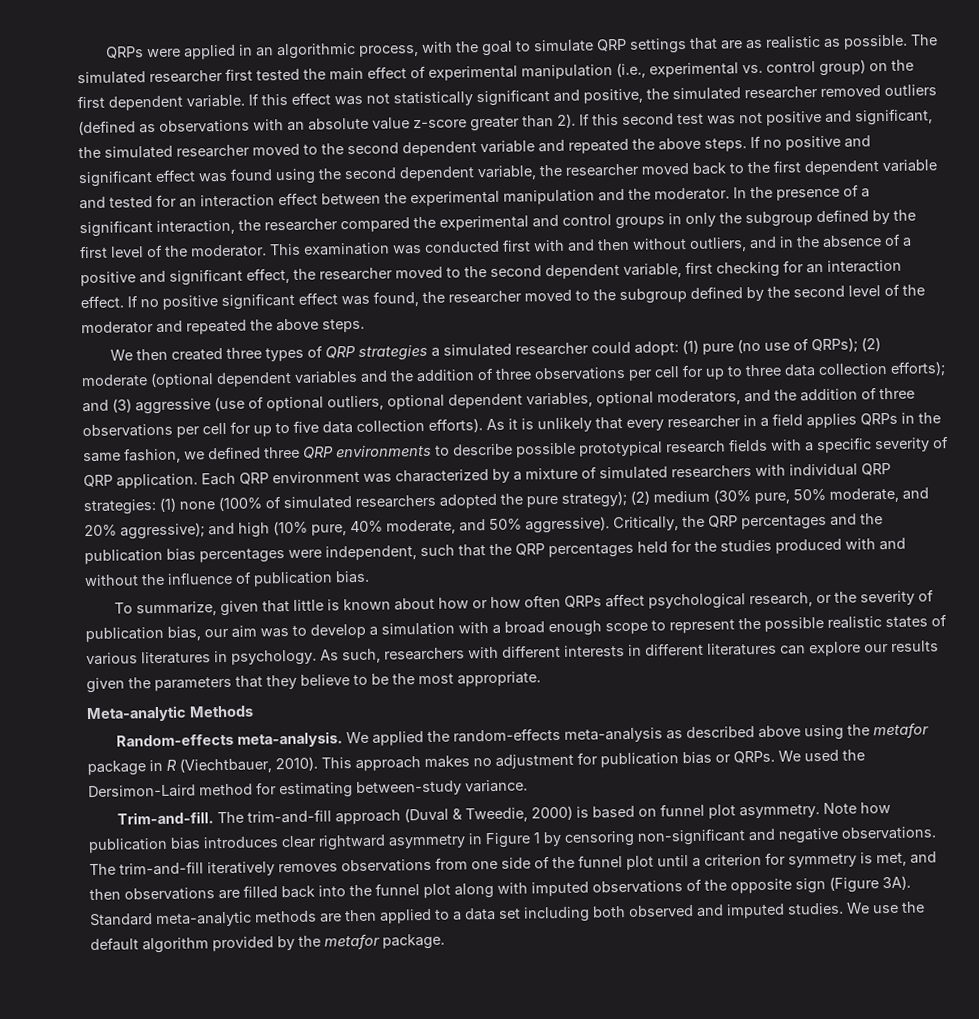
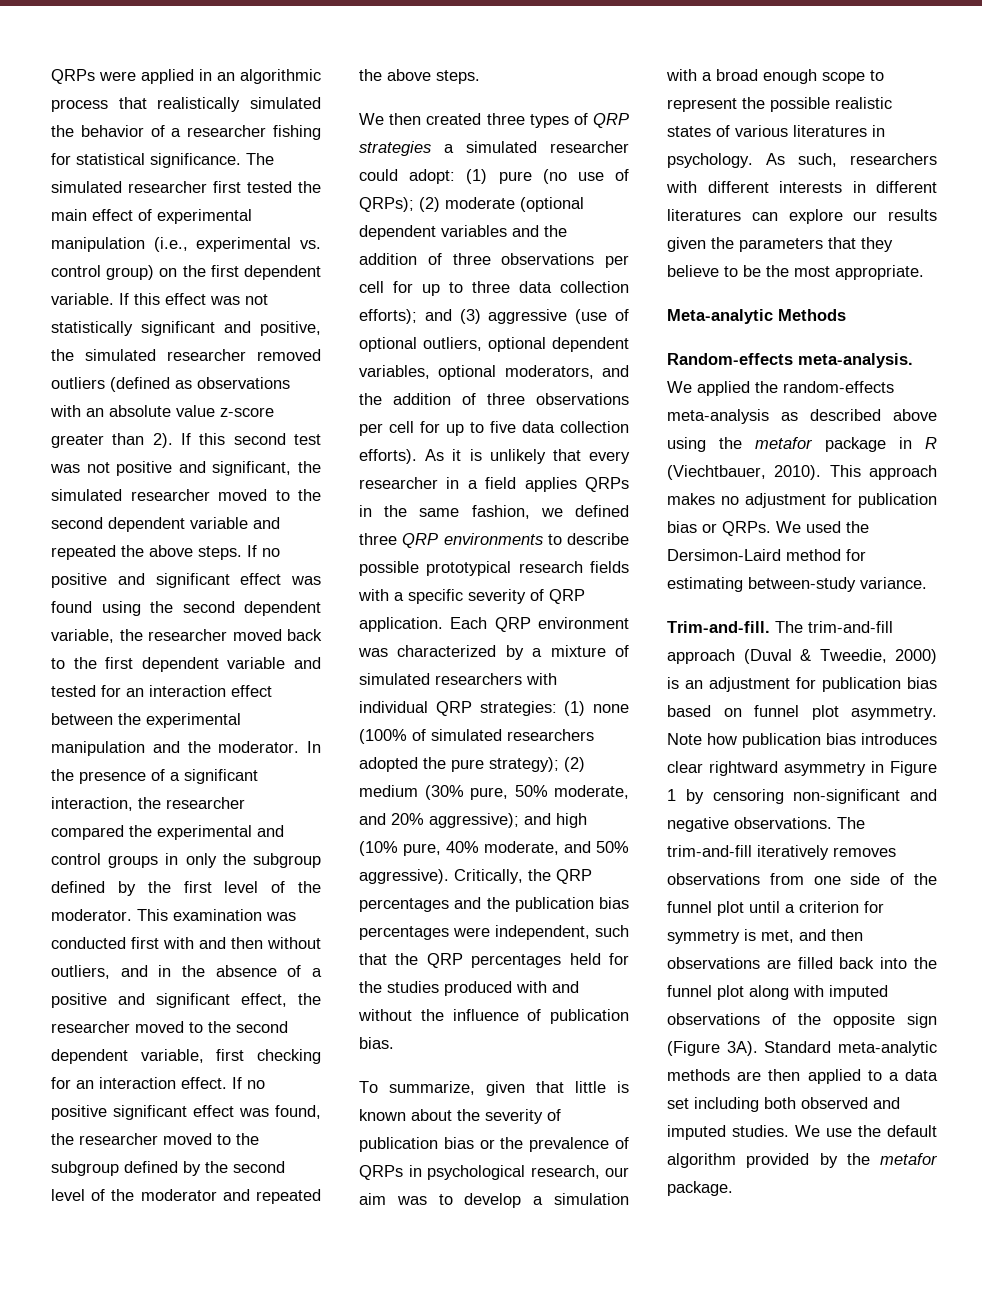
[359,34,909,57] process, with the goal to simulate QRP settings that are as realistic as possible. -> [51,97,321,112] [51,125,321,140] [51,153,241,168] process that realistically simulated the behavior of a researcher fishing for statistical significance.
[438,589,935,610] [85,626,201,643] how or how often QRPs affect psychological research, or the severity of publication bias, -> [457,1109,561,1124] [359,1137,629,1152] [359,1165,600,1180] the severity of publication bias or the prevalence of QRPs in psychological research,
(590, 812) none -> [685,677,937,692] an adjustment for publication bias

